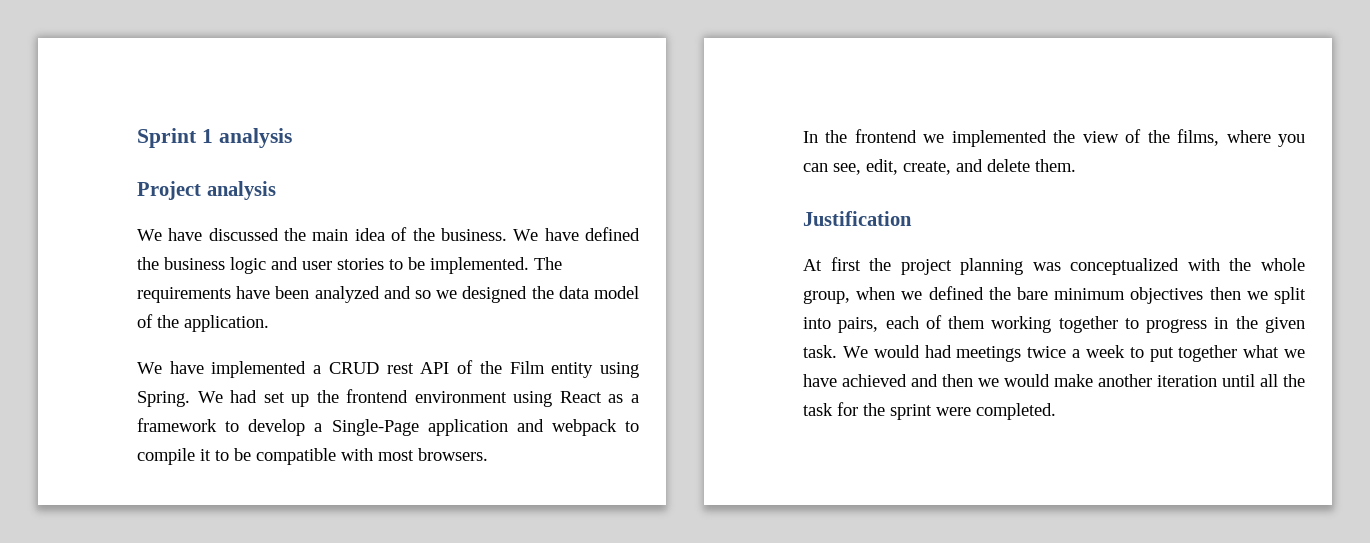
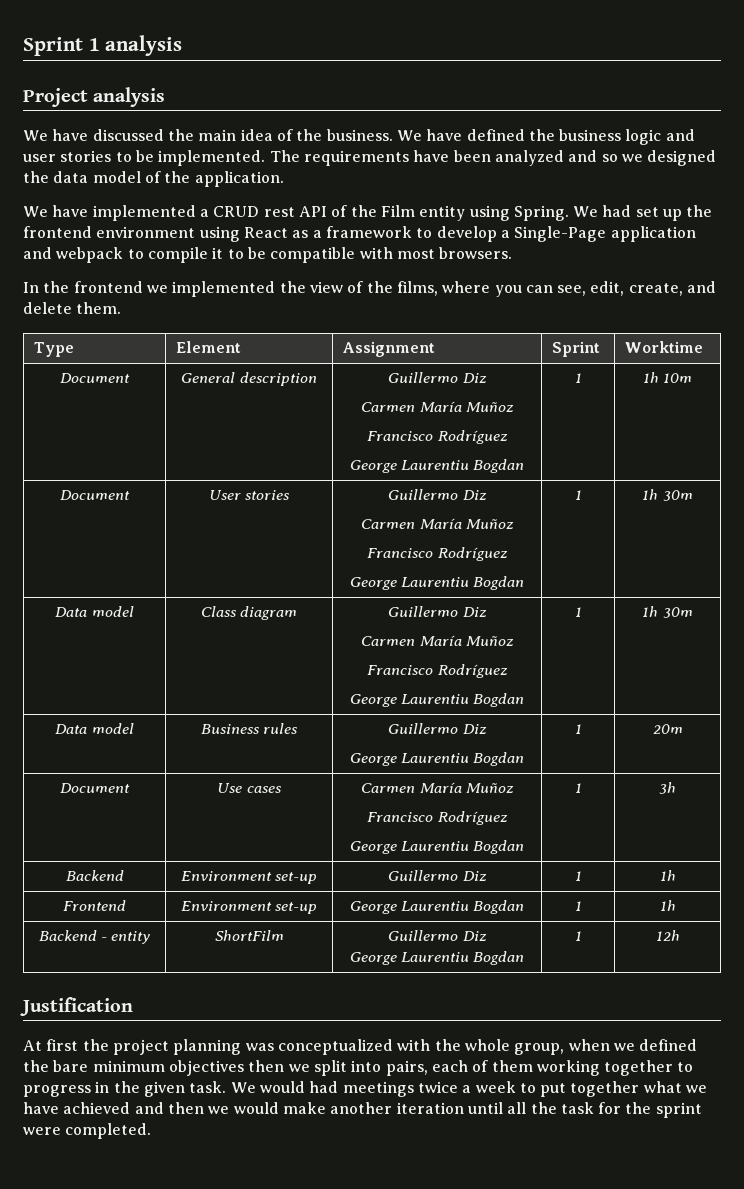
(1076, 165) none -> [33,342,74,357] [175,341,241,353] [342,341,435,357] [551,341,600,357] [624,341,703,353] [60,373,130,383] [181,372,317,386] [388,372,487,383] [361,401,514,412] [367,430,508,444] [349,459,525,473] [574,373,582,383] [642,372,693,383] [60,490,130,500] [208,490,291,500] [388,489,487,500] [361,518,514,529] [367,547,508,561] [349,576,525,590] [574,490,582,500] [642,489,693,501] [55,606,134,617] [200,606,298,620] [388,606,487,617] [361,635,514,646] [367,664,508,678] [349,693,525,707] [574,607,582,617] [642,606,693,618] [55,723,134,734] [200,723,299,734] [388,723,487,734] [349,752,525,766] [574,724,582,734] [652,724,683,734] [60,783,130,793] [217,783,282,793] [361,782,514,793] [367,811,508,825] [349,840,525,854] [574,783,582,793] [659,782,676,794] [65,870,124,881] [180,871,318,884] [388,870,487,881] [574,871,582,881] [659,870,676,881] [63,900,126,911] [180,901,318,914] [349,900,525,914] [574,901,582,911] [659,900,676,911] [38,930,151,944] [214,930,284,941] [388,930,487,941] [349,951,525,965] [574,931,582,941] [655,930,680,941] // Type | Element | Assignment | Sprint | Worktime // Document | General description | Guillermo Diz // Carmen María Muñoz // Francisco Rodríguez // George Laurentiu Bogdan | 1 | 1h 10m // Document | User stories | Guillermo Diz // Carmen María Muñoz // Francisco Rodríguez // George Laurentiu Bogdan | 1 | 1h 30m // Data model | Class diagram | Guillermo Diz // Carmen María Muñoz // Francisco Rodríguez // George Laurentiu Bogdan | 1 | 1h 30m // Data model | Business rules | Guillermo Diz // George Laurentiu Bogdan | 1 | 20m // Document | Use cases | Carmen María Muñoz // Francisco Rodríguez // George Laurentiu Bogdan | 1 | 3h // Backend | Environment set-up | Guillermo Diz | 1 | 1h // Frontend | Environment set-up | George Laurentiu Bogdan | 1 | 1h // Backend - entity | ShortFilm | Guillermo Diz // George Laurentiu Bogdan | 1 | 12h

